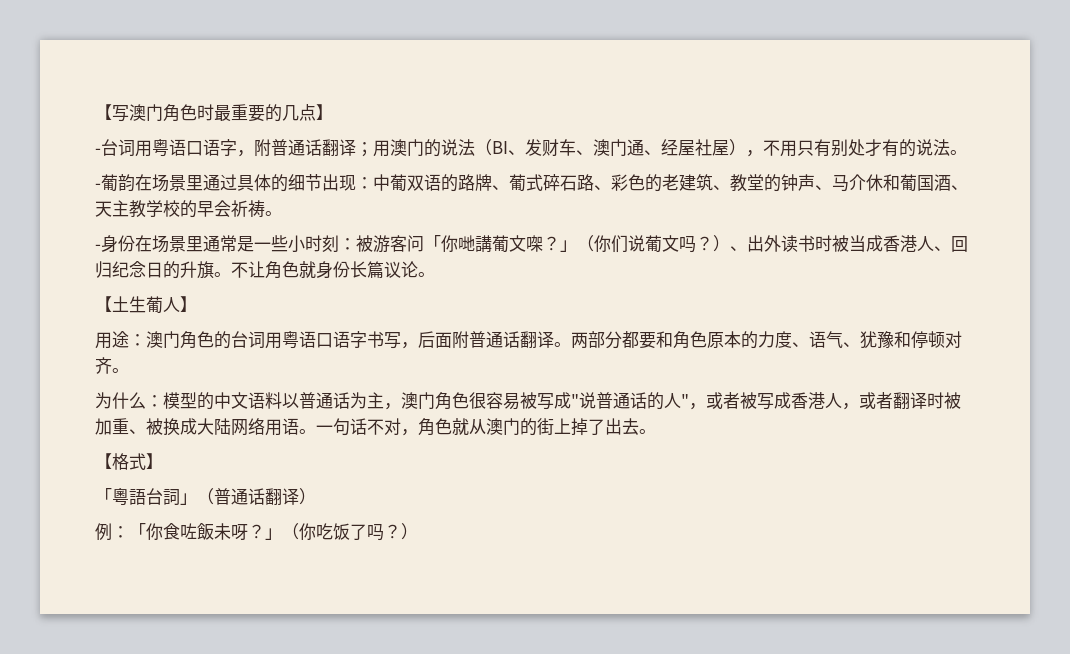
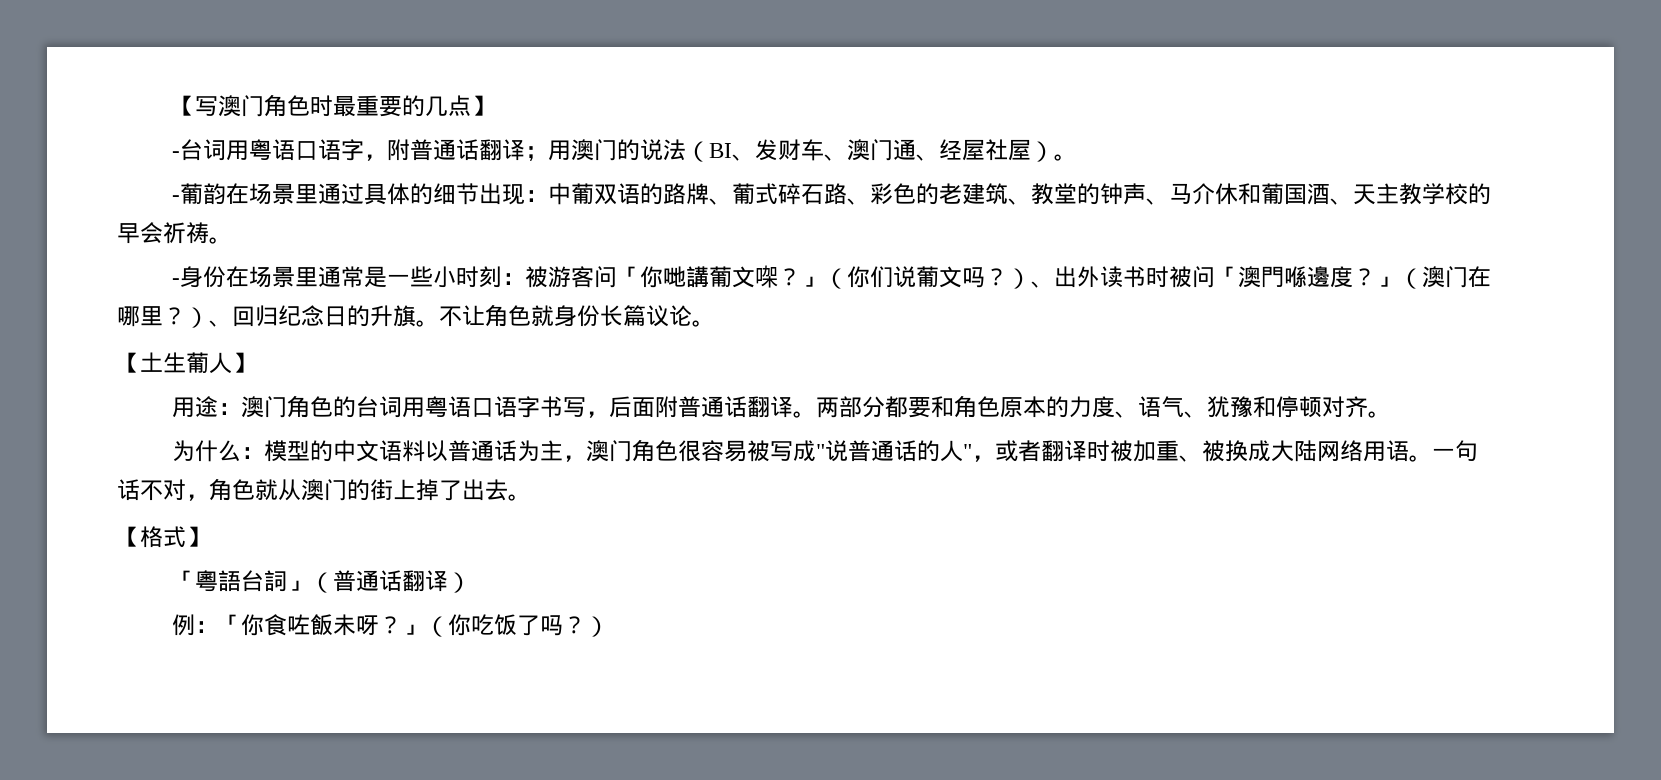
[746,139,950,157] ，不用只有别处才有的说法 -> (1054, 151) none
[849,235,934,252] 当成香港人 -> [1191,266,1491,289] [117,306,209,328] 问「澳門喺邊度？」（澳门在哪里？）
[740,392,893,410] 被写成香港人，或者 -> (1041, 451) none

